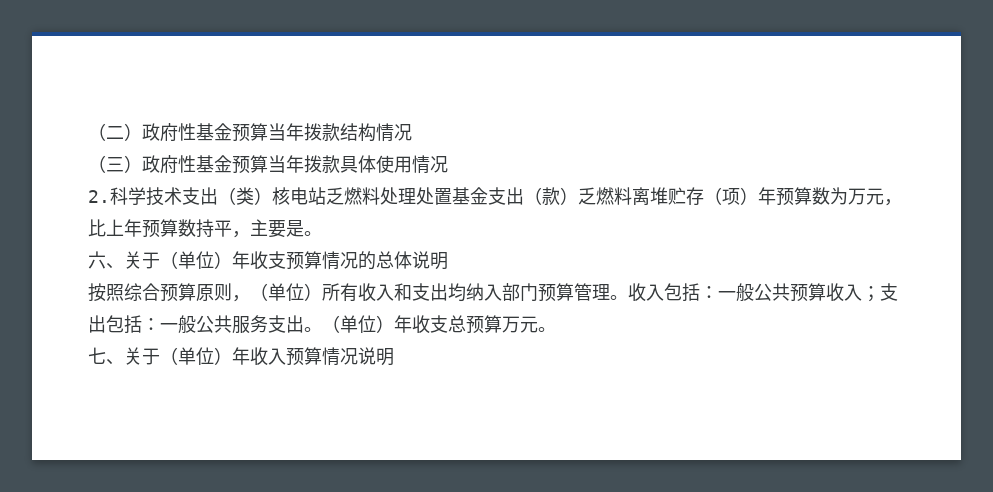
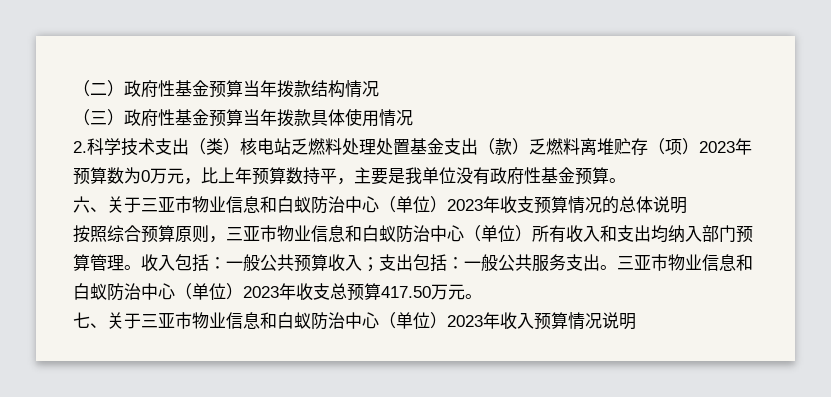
(758, 196) none -> [699,141,735,153] 2023
(848, 196) none -> [141,170,150,182] 0
[304,231,322,236] [88,251,232,269] 。 // 六、关于（单位） -> [405,167,626,185] [73,196,483,214] 我单位没有政府性基金预算。 // 六、关于三亚市物业信息和白蚁防治中心（单位）2023
(250, 298) none -> [226,225,464,243] 三亚市物业信息和白蚁防治中心
[322,315,394,333] （单位） -> [617,254,753,271] [73,283,279,301] 三亚市物业信息和白蚁防治中心（单位）2023
(502, 324) none -> [381,286,431,298] 417.50
[160,347,232,365] （单位） -> [141,312,483,330] 三亚市物业信息和白蚁防治中心（单位）2023

